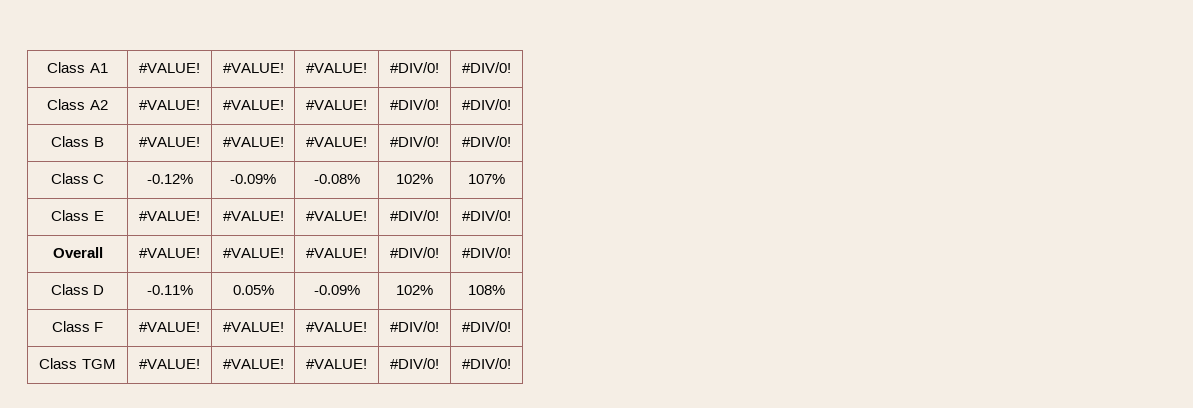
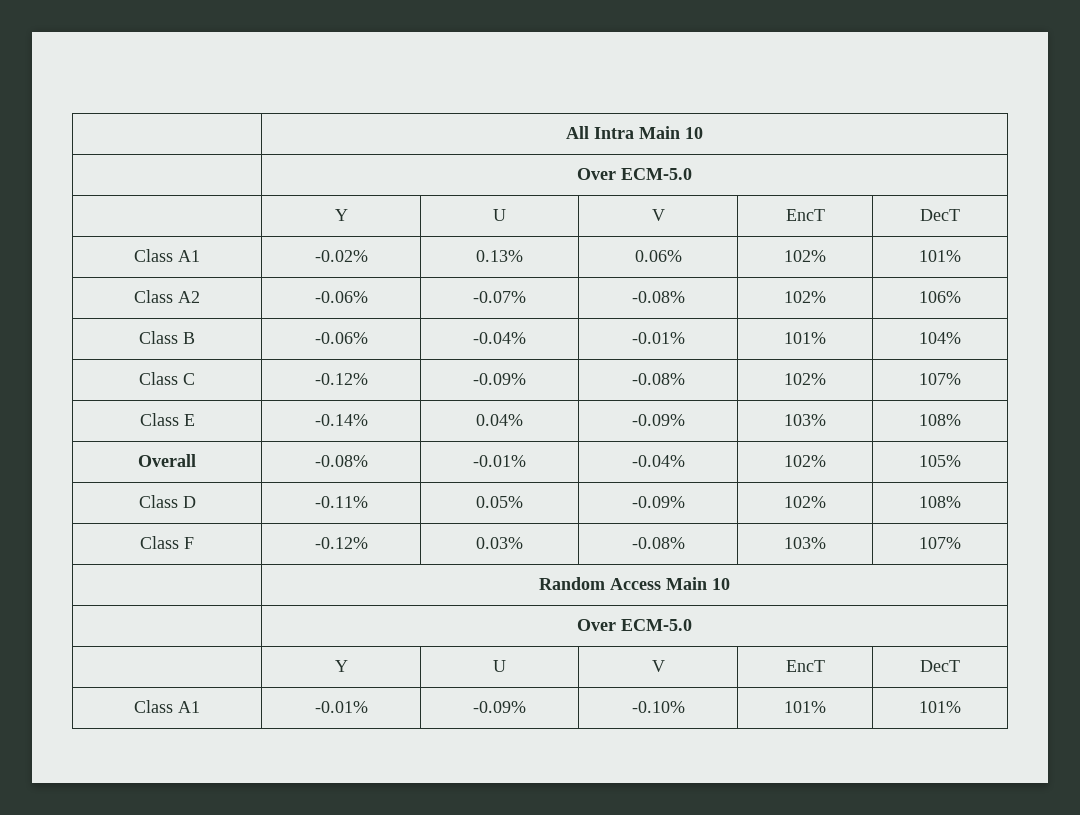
[47,62,108,73] [139,63,200,73] [222,63,284,73] [306,63,367,73] [390,62,439,73] [462,62,511,73] [47,99,108,110] [139,100,200,110] [222,100,284,110] [306,100,367,110] [390,99,439,110] [462,99,511,110] [51,136,104,147] [139,137,200,147] [222,137,284,147] [306,137,367,147] [390,136,439,147] [462,136,511,147] Class A1 | #VALUE! | #VALUE! | #VALUE! | #DIV/0! | #DIV/0! // Class A2 | #VALUE! | #VALUE! | #VALUE! | #DIV/0! | #DIV/0! // Class B | #VALUE! | #VALUE! | #VALUE! | #DIV/0! | #DIV/0! -> [566,126,703,139] [577,168,692,180] [334,209,348,221] [493,209,506,221] [651,209,665,221] [785,209,825,221] [920,209,960,221] [134,249,200,262] [314,250,368,262] [476,250,523,262] [634,250,682,262] [784,250,826,262] [919,250,961,262] [134,290,200,303] [314,291,368,303] [473,291,526,303] [631,291,685,303] [784,291,826,303] [919,291,961,303] [139,331,195,344] [314,332,368,344] [473,332,526,344] [631,332,685,344] [784,332,826,344] [919,332,961,344] | All Intra Main 10 // | Over ECM-5.0 // | Y | U | V | EncT | DecT // Class A1 | -0.02% | 0.13% | 0.06% | 102% | 101% // Class A2 | -0.06% | -0.07% | -0.08% | 102% | 106% // Class B | -0.06% | -0.04% | -0.01% | 101% | 104%
[139,211,200,221] [222,211,284,221] [306,211,367,221] [390,210,439,221] [462,210,511,221] [52,247,103,258] [139,248,200,258] [222,248,284,258] [306,248,367,258] [390,247,439,258] [462,247,511,258] #VALUE! | #VALUE! | #VALUE! | #DIV/0! | #DIV/0! // Overall | #VALUE! | #VALUE! | #VALUE! | #DIV/0! | #DIV/0! -> [314,414,368,426] [476,414,523,426] [631,414,685,426] [784,414,826,426] [919,414,961,426] [138,454,196,467] [314,455,368,467] [473,455,526,467] [631,455,685,467] [784,455,826,467] [919,455,961,467] -0.14% | 0.04% | -0.09% | 103% | 108% // Overall | -0.08% | -0.01% | -0.04% | 102% | 105%
[139,322,200,332] [222,322,284,332] [306,322,367,332] [390,321,439,332] [462,321,511,332] [39,358,116,369] [139,359,200,369] [222,359,284,369] [306,359,367,369] [390,358,439,369] [462,358,511,369] #VALUE! | #VALUE! | #VALUE! | #DIV/0! | #DIV/0! // Class TGM | #VALUE! | #VALUE! | #VALUE! | #DIV/0! | #DIV/0! -> [314,537,368,549] [476,537,523,549] [631,537,685,549] [784,537,826,549] [919,537,961,549] [539,577,730,590] [577,619,692,631] [334,660,348,672] [493,660,506,672] [651,660,665,672] [785,660,825,672] [920,660,960,672] [134,700,200,713] [314,701,368,713] [473,701,526,713] [631,701,685,713] [784,701,826,713] [919,701,961,713] -0.12% | 0.03% | -0.08% | 103% | 107% // | Random Access Main 10 // | Over ECM-5.0 // | Y | U | V | EncT | DecT // Class A1 | -0.01% | -0.09% | -0.10% | 101% | 101%

